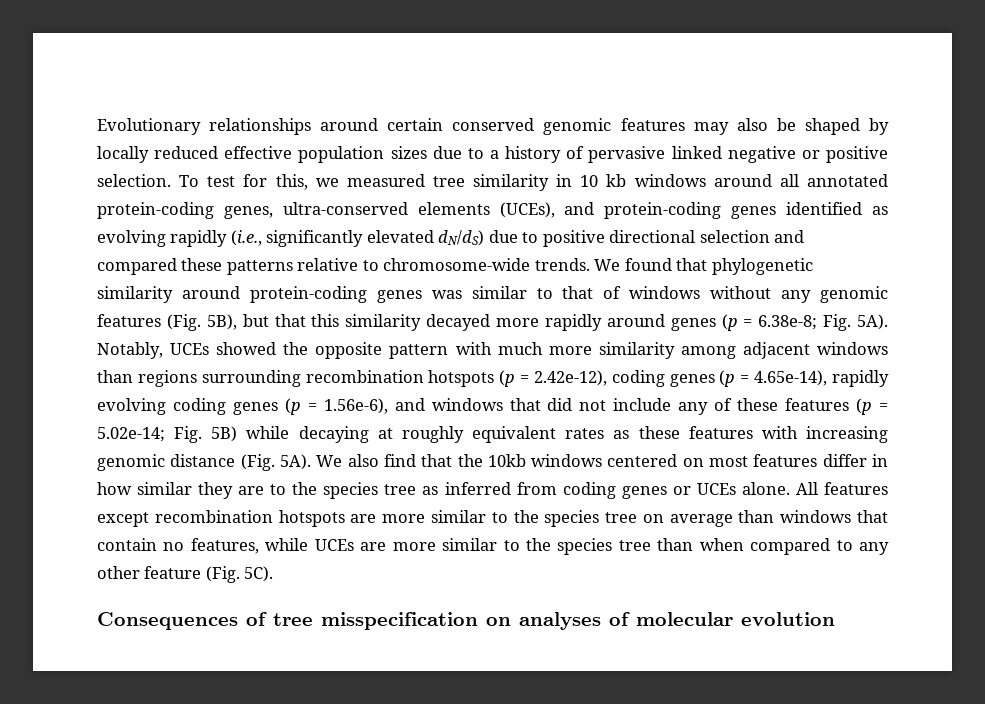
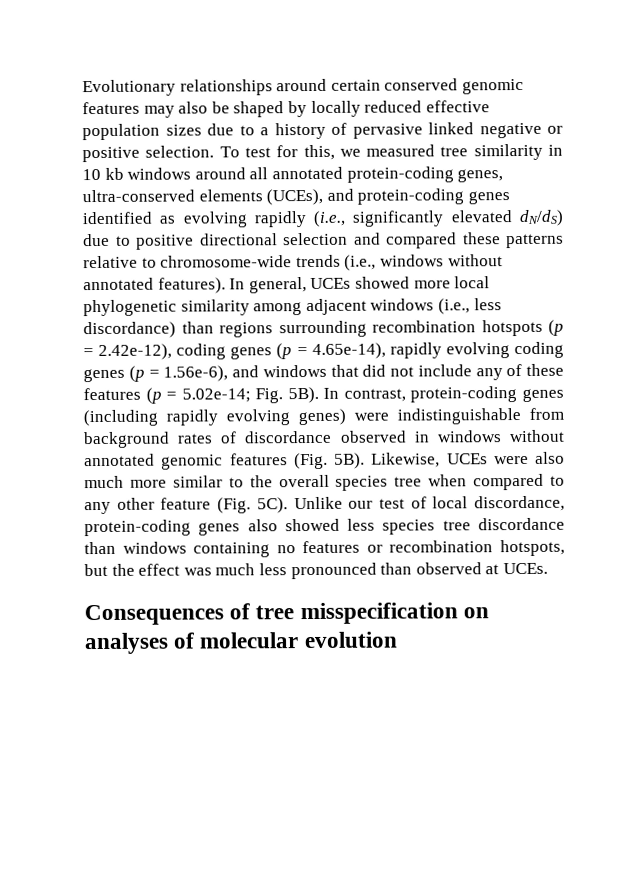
[534,258,813,275] [97,286,888,303] [97,314,888,331] [97,342,592,359] trends. We found that phylogenetic similarity around protein-coding genes was similar to that of windows without any genomic features (Fig. 5B), but that this similarity decayed more rapidly around genes (p = 6.38e-8; Fig. 5A). Notably, UCEs showed the opposite pattern with much more -> [295,254,503,271] [83,276,491,294] [83,299,177,317] trends (i.e., windows without annotated features). In general, UCEs showed more local phylogenetic
(889, 348) none -> [437,298,502,315] [83,321,176,339] (i.e., less discordance)
[211,426,889,443] [97,454,888,471] [97,482,888,499] [97,510,889,527] [97,538,694,555] 5B) while decaying at roughly equivalent rates as these features with increasing genomic distance (Fig. 5A). We also find that the 10kb windows centered on most features differ in how similar they are to the species tree as inferred from coding genes or UCEs alone. All features except recombination hotspots are more similar to the species tree on average than windows that contain no features, while UCEs are more similar to the species tree than -> [287,386,564,404] [83,407,564,427] [83,429,565,449] [84,451,565,470] [84,474,423,491] 5B). In contrast, protein-coding genes (including rapidly evolving genes) were indistinguishable from background rates of discordance observed in windows without annotated genomic features (Fig. 5B). Likewise, UCEs were also much more similar to the overall species tree
(274, 574) none -> [293,495,565,512] [84,517,565,537] [84,539,565,558] [84,562,548,580] Unlike our test of local discordance, protein-coding genes also showed less species tree discordance than windows containing no features or recombination hotspots, but the effect was much less pronounced than observed at UCEs.

